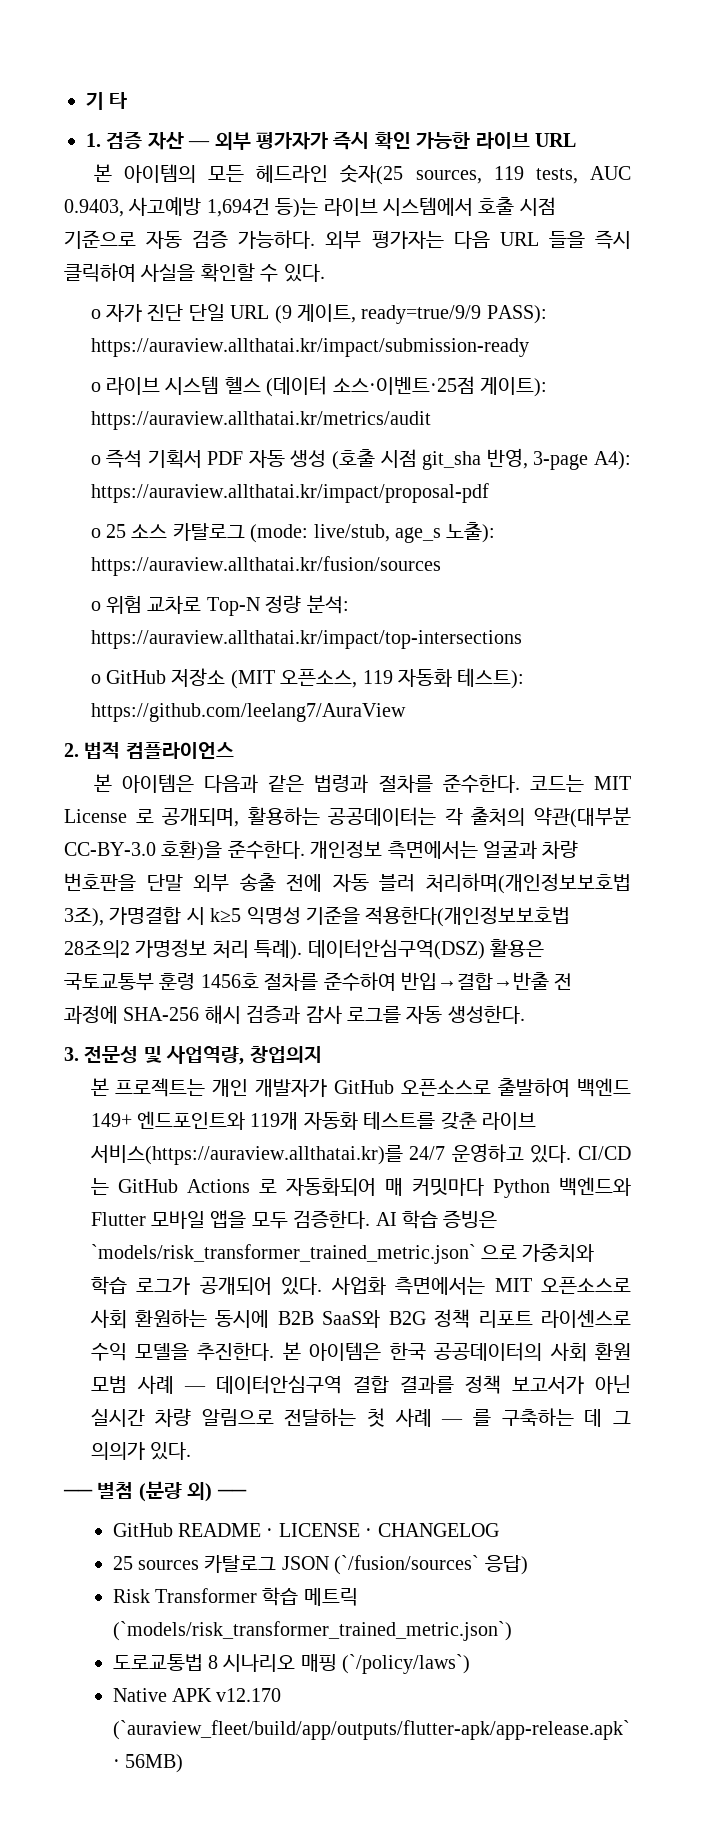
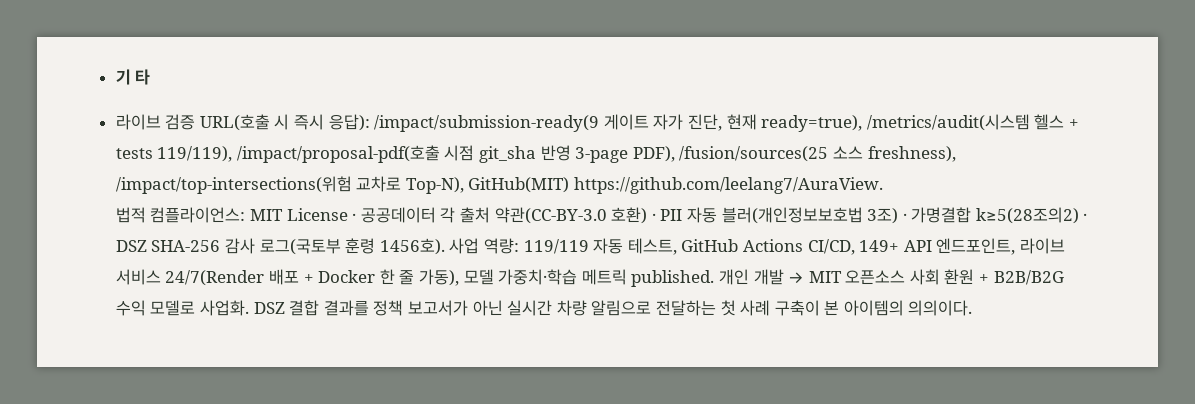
[86,131,576,150] [93,164,631,185] [64,197,556,218] [64,230,631,249] [64,263,325,282] [90,304,547,324] [90,338,529,357] [90,376,547,397] [90,411,431,430] [90,448,632,470] [90,483,489,503] [90,522,496,543] [90,556,441,576] [90,595,349,616] [90,630,522,649] [90,668,525,689] [90,703,406,722] [64,742,234,759] [93,774,631,793] [64,807,631,828] [64,840,579,861] [64,873,631,894] [64,906,571,927] [64,939,544,960] [64,972,573,991] [64,1005,525,1024] [64,1046,322,1065] [90,1078,631,1097] [90,1111,536,1130] [89,1143,631,1165] [90,1177,631,1198] [90,1210,498,1229] [90,1243,595,1264] [90,1276,631,1295] [89,1309,631,1329] [90,1342,631,1362] [90,1375,342,1394] 1. 검증 자산 — 외부 평가자가 즉시 확인 가능한 라이브 URL // 본 아이템의 모든 헤드라인 숫자(25 sources, 119 tests, AUC 0.9403, 사고예방 1,694건 등)는 라이브 시스템에서 호출 시점 기준으로 자동 검증 가능하다. 외부 평가자는 다음 URL 들을 즉시 클릭하여 사실을 확인할 수 있다. // o 자가 진단 단일 URL (9 게이트, ready=true/9/9 PASS): https://auraview.allthatai.kr/impact/submission-ready // o 라이브 시스템 헬스 (데이터 소스·이벤트·25점 게이트): https://auraview.allthatai.kr/metrics/audit // o 즉석 기획서 PDF 자동 생성 (호출 시점 git_sha 반영, 3-page A4): https://auraview.allthatai.kr/impact/proposal-pdf // o 25 소스 카탈로그 (mode: live/stub, age_s 노출): https://auraview.allthatai.kr/fusion/sources // o 위험 교차로 Top-N 정량 분석: https://auraview.allthatai.kr/impact/top-intersections // o GitHub 저장소 (MIT 오픈소스, 119 자동화 테스트): https://github.com/leelang7/AuraView // 2. 법적 컴플라이언스 // 본 아이템은 다음과 같은 법령과 절차를 준수한다. 코드는 MIT License 로 공개되며, 활용하는 공공데이터는 각 출처의 약관(대부분 CC-BY-3.0 호환)을 준수한다. 개인정보 측면에서는 얼굴과 차량 번호판을 단말 외부 송출 전에 자동 블러 처리하며(개인정보보호법 3조), 가명결합 시 k≥5 익명성 기준을 적용한다(개인정보보호법 28조의2 가명정보 처리 특례). 데이터안심구역(DSZ) 활용은 국토교통부 훈령 1456호 절차를 준수하여 반입→결합→반출 전 과정에 SHA-256 해시 검증과 감사 로그를 자동 생성한다. // 3. 전문성 및 사업역량, 창업의지 // 본 프로젝트는 개인 개발자가 GitHub 오픈소스로 출발하여 백엔드 149+ 엔드포인트와 119개 자동화 테스트를 갖춘 라이브 서비스(https://auraview.allthatai.kr)를 24/7 운영하고 있다. CI/CD 는 GitHub Actions 로 자동화되어 매 커밋마다 Python 백엔드와 Flutter 모바일 앱을 모두 검증한다. AI 학습 증빙은 `models/risk_transformer_trained_metric.json` 으로 가중치와 학습 로그가 공개되어 있다. 사업화 측면에서는 MIT 오픈소스로 사회 환원하는 동시에 B2B SaaS와 B2G 정책 리포트 라이센스로 수익 모델을 추진한다. 본 아이템은 한국 공공데이터의 사회 환원 모범 사례 — 데이터안심구역 -> [115,114,1079,132] [115,145,956,163] [115,176,884,194] [115,207,1088,224] [115,238,1065,255] [115,269,1064,287] [115,300,285,316] 라이브 검증 URL(호출 시 즉시 응답): /impact/submission-ready(9 게이트 자가 진단, 현재 ready=true), /metrics/audit(시스템 헬스 + tests 119/119), /impact/proposal-pdf(호출 시점 git_sha 반영 3-page PDF), /fusion/sources(25 소스 freshness), /impact/top-intersections(위험 교차로 Top-N), GitHub(MIT) https://github.com/leelang7/AuraView. // 법적 컴플라이언스: MIT License · 공공데이터 각 출처 약관(CC-BY-3.0 호환) · PII 자동 블러(개인정보보호법 3조) · 가명결합 k≥5(28조의2) · DSZ SHA-256 감사 로그(국토부 훈령 1456호). 사업 역량: 119/119 자동 테스트, GitHub Actions CI/CD, 149+ API 엔드포인트, 라이브 서비스 24/7(Render 배포 + Docker 한 줄 가동), 모델 가중치·학습 메트릭 published. 개인 개발 → MIT 오픈소스 사회 환원 + B2B/B2G 수익 모델로 사업화. DSZ
[441,1408,631,1427] [90,1442,191,1460] [63,1481,247,1502] [112,1523,499,1537] [112,1555,528,1575] [112,1587,358,1606] [112,1621,512,1641] [112,1654,471,1674] [112,1688,282,1702] [112,1720,630,1740] [112,1754,183,1773] — 를 구축하는 데 그 의의가 있다. // ── 별첨 (분량 외) ── // GitHub README · LICENSE · CHANGELOG // 25 sources 카탈로그 JSON (`/fusion/sources` 응답) // Risk Transformer 학습 메트릭 (`models/risk_transformer_trained_metric.json`) // 도로교통법 8 시나리오 매핑 (`/policy/laws`) // Native APK v12.170 (`auraview_fleet/build/app/outputs/flutter-apk/app-release.apk` · 56MB) -> [774,300,973,316] 구축이 본 아이템의 의의이다.

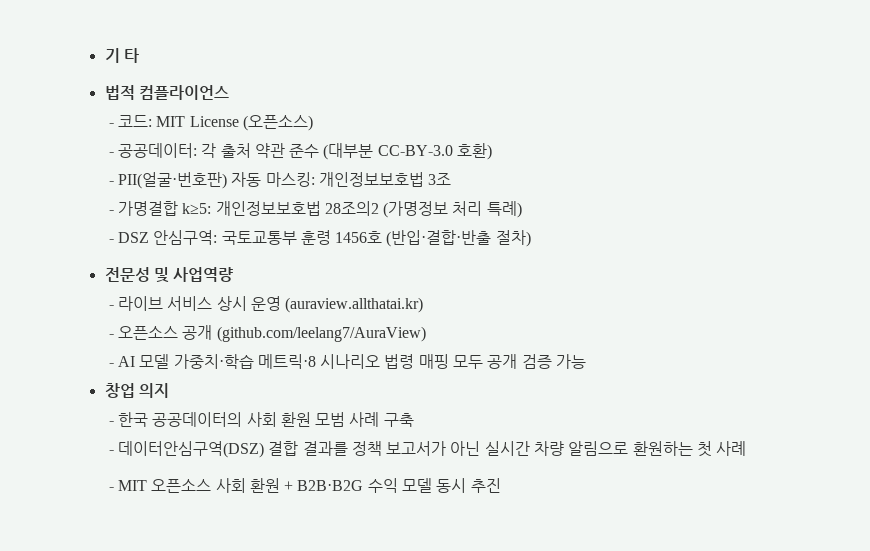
[115,114,1079,132] [115,145,956,163] [115,176,884,194] [115,207,1088,224] [115,238,1065,255] [115,269,1064,287] [115,300,285,316] 라이브 검증 URL(호출 시 즉시 응답): /impact/submission-ready(9 게이트 자가 진단, 현재 ready=true), /metrics/audit(시스템 헬스 + tests 119/119), /impact/proposal-pdf(호출 시점 git_sha 반영 3-page PDF), /fusion/sources(25 소스 freshness), /impact/top-intersections(위험 교차로 Top-N), GitHub(MIT) https://github.com/leelang7/AuraView. // 법적 컴플라이언스: MIT License · 공공데이터 각 출처 약관(CC-BY-3.0 호환) · PII 자동 블러(개인정보보호법 3조) · 가명결합 k≥5(28조의2) · DSZ SHA-256 감사 로그(국토부 훈령 1456호). 사업 역량: 119/119 자동 테스트, GitHub Actions CI/CD, 149+ API 엔드포인트, 라이브 서비스 24/7(Render 배포 + Docker 한 줄 가동), 모델 가중치·학습 메트릭 published. 개인 개발 → MIT 오픈소스 사회 환원 + B2B/B2G 수익 모델로 사업화. DSZ -> [104,85,229,100] [108,115,313,131] [108,143,493,160] [108,172,452,189] [108,201,522,218] [108,230,531,247] [104,267,234,283] [108,296,424,313] [108,325,426,342] [108,354,587,369] [104,383,169,398] [108,412,414,427] [108,441,264,458] 법적 컴플라이언스 // - 코드: MIT License (오픈소스) // - 공공데이터: 각 출처 약관 준수 (대부분 CC-BY-3.0 호환) // - PII(얼굴·번호판) 자동 마스킹: 개인정보보호법 3조 // - 가명결합 k≥5: 개인정보보호법 28조의2 (가명정보 처리 특례) // - DSZ 안심구역: 국토교통부 훈령 1456호 (반입·결합·반출 절차) // 전문성 및 사업역량 // - 라이브 서비스 상시 운영 (auraview.allthatai.kr) // - 오픈소스 공개 (github.com/leelang7/AuraView) // - AI 모델 가중치·학습 메트릭·8 시나리오 법령 매핑 모두 공개 검증 가능 // 창업 의지 // - 한국 공공데이터의 사회 환원 모범 사례 구축 // - 데이터안심구역(DSZ)
[655,300,716,316] 전달하는 -> [632,441,693,456] 환원하는
[774,300,973,316] 구축이 본 아이템의 의의이다. -> [108,478,501,493] // - MIT 오픈소스 사회 환원 + B2B·B2G 수익 모델 동시 추진

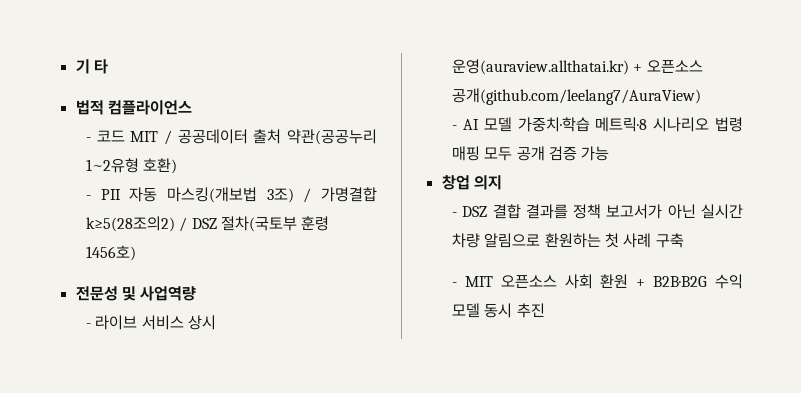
[117,115,313,131] [108,143,493,160] [108,172,452,189] [108,201,522,218] [108,230,531,247] 코드: MIT License (오픈소스) // - 공공데이터: 각 출처 약관 준수 (대부분 CC-BY-3.0 호환) // - PII(얼굴·번호판) 자동 마스킹: 개인정보보호법 3조 // - 가명결합 k≥5: 개인정보보호법 28조의2 (가명정보 처리 특례) // - DSZ 안심구역: 국토교통부 훈령 1456호 (반입·결합·반출 절차) -> [96,129,378,145] [86,158,178,174] [86,187,377,203] [86,216,330,232] [86,245,137,261] 코드 MIT / 공공데이터 출처 약관(공공누리 1~2유형 호환) // - PII 자동 마스킹(개보법 3조) / 가명결합 k≥5(28조의2) / DSZ 절차(국토부 훈령 1456호)
[250,296,424,313] [108,325,426,342] 운영 (auraview.allthatai.kr) // - 오픈소스 공개 (github.com/leelang7/AuraView) -> [452,59,703,75] [452,88,702,105] 운영(auraview.allthatai.kr) + 오픈소스 공개(github.com/leelang7/AuraView)
[117,412,414,427] [108,441,264,458] 한국 공공데이터의 사회 환원 모범 사례 구축 // - 데이터안심구역(DSZ) -> [462,206,488,217] DSZ
(747, 448) none -> [655,233,684,248] 구축

